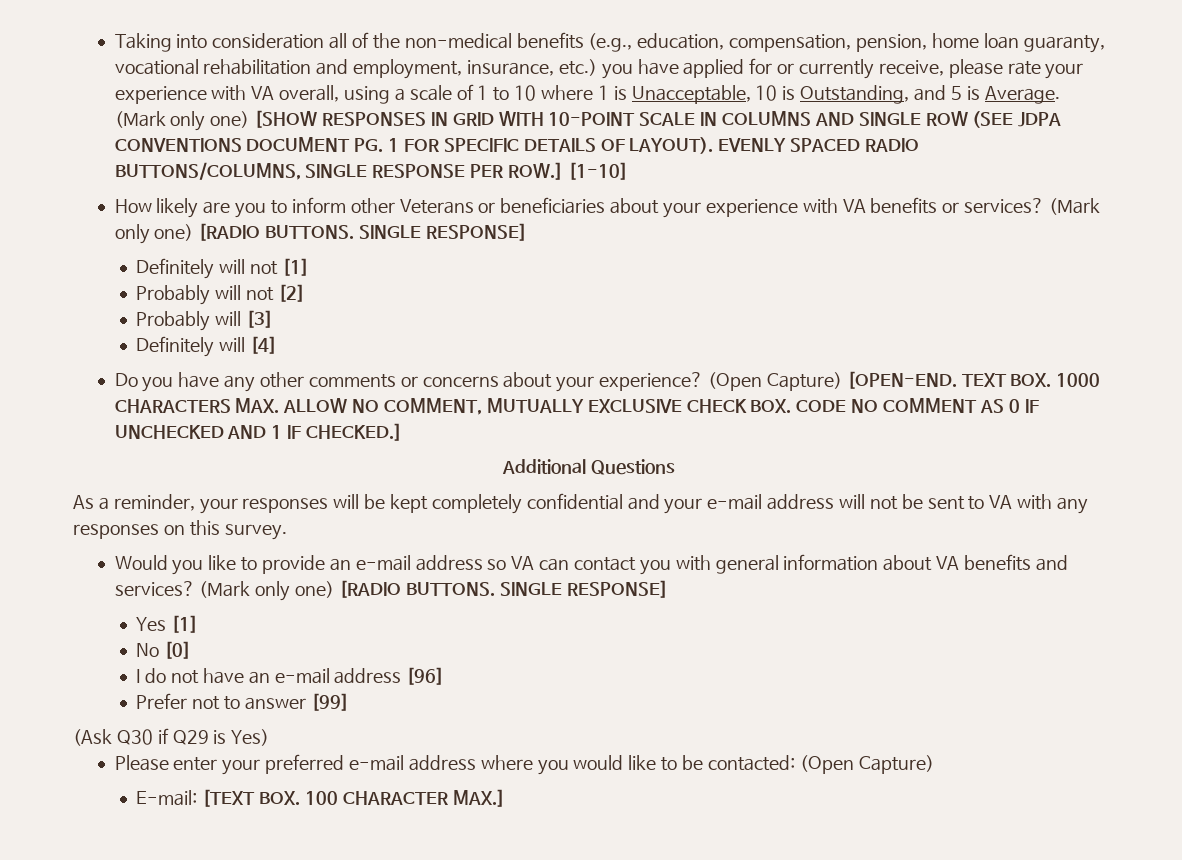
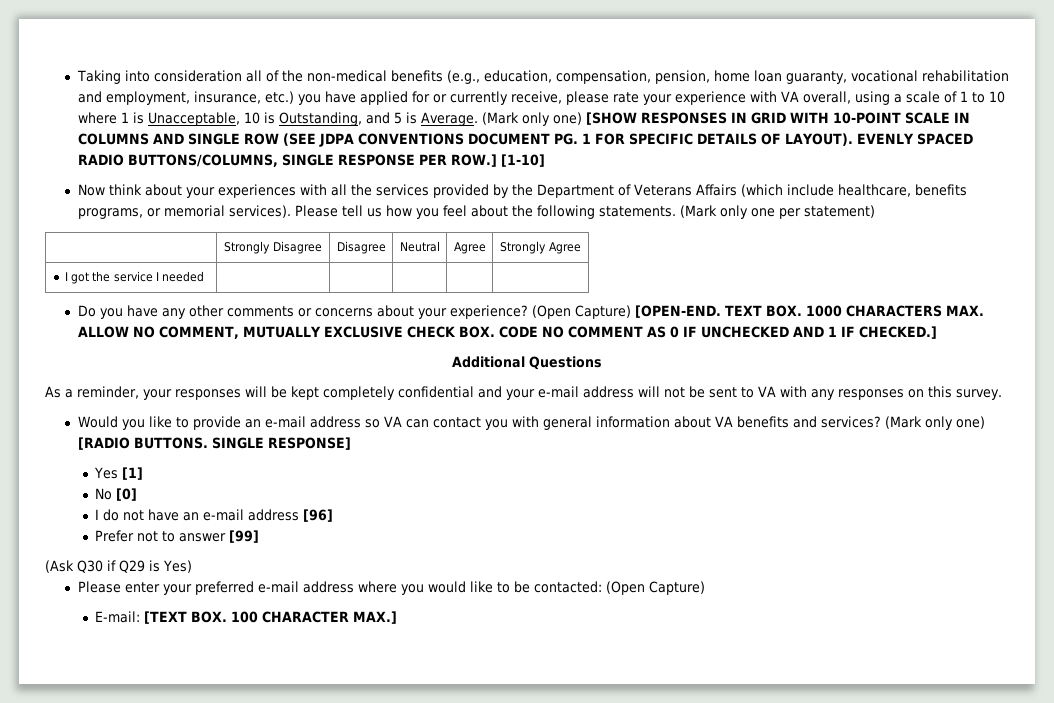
[114,197,1100,218] [114,223,527,244] [136,258,309,279] [136,284,305,305] [136,310,274,331] [136,336,278,357] How likely are you to inform other Veterans or beneficiaries about your experience with VA benefits or services? (Mark only one) [RADIO BUTTONS. SINGLE RESPONSE] // Definitely will not [1] // Probably will not [2] // Probably will [3] // Definitely will [4] -> [77,184,967,198] [77,205,875,219] [224,241,322,254] [336,241,386,254] [399,241,440,252] [453,242,486,254] [500,241,581,254] [64,271,205,284] Now think about your experiences with all the services provided by the Department of Veterans Affairs (which include healthcare, benefits programs, or memorial services). Please tell us how you feel about the following statements. (Mark only one per statement) // | Strongly Disagree | Disagree | Neutral | Agree | Strongly Agree // I got the service I needed | | | | |

